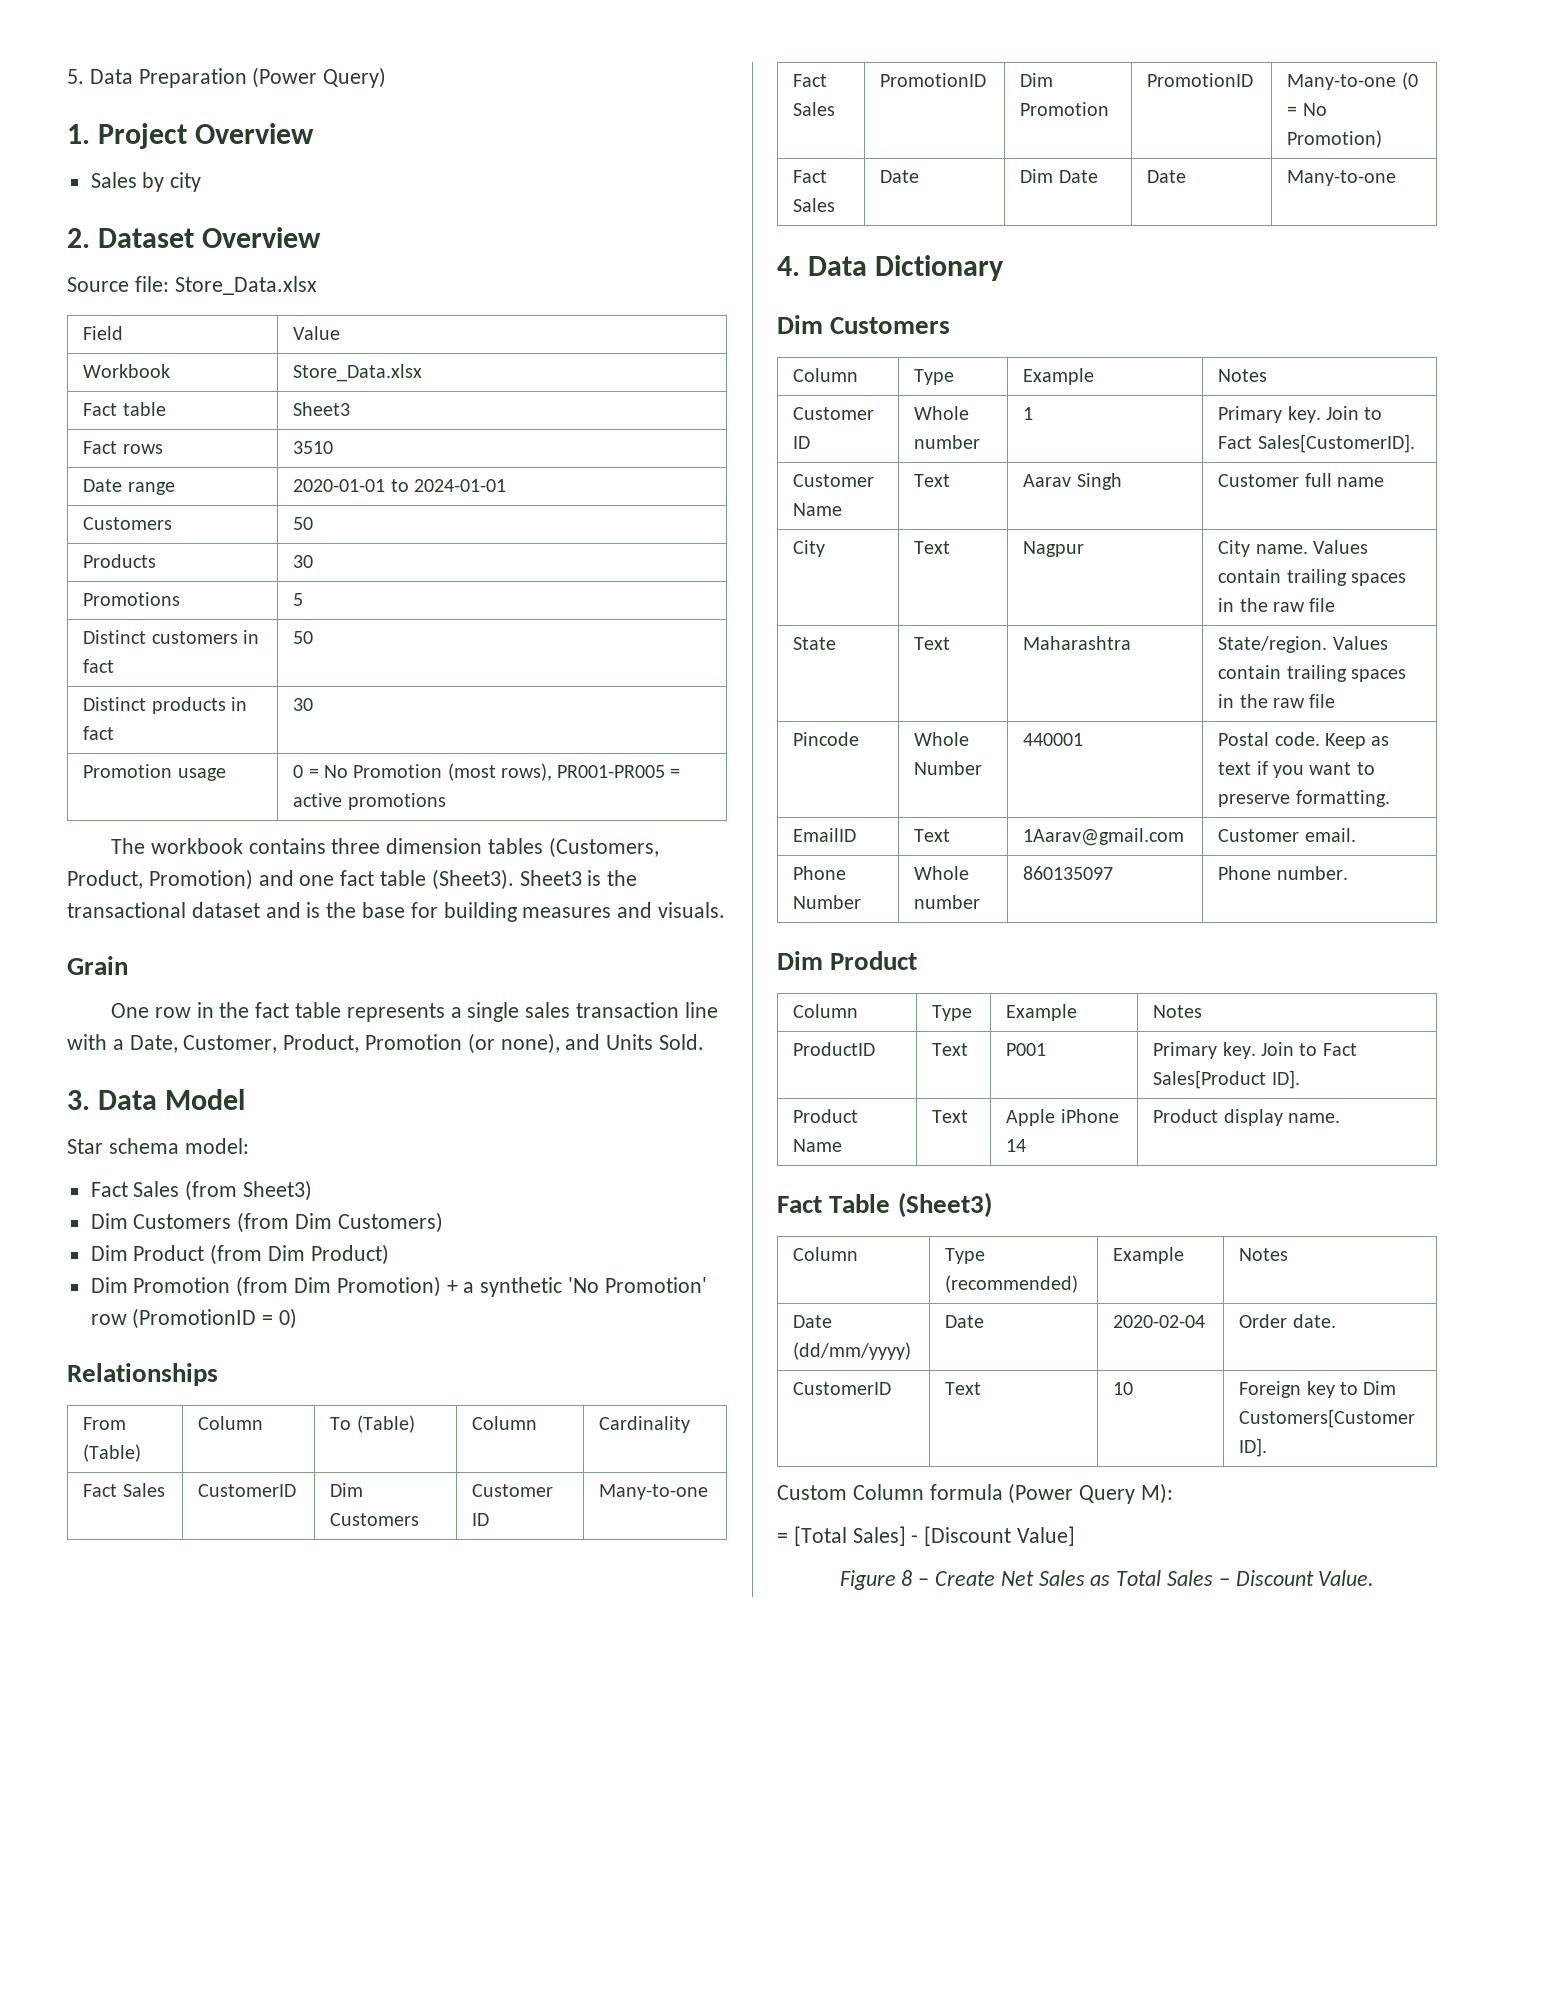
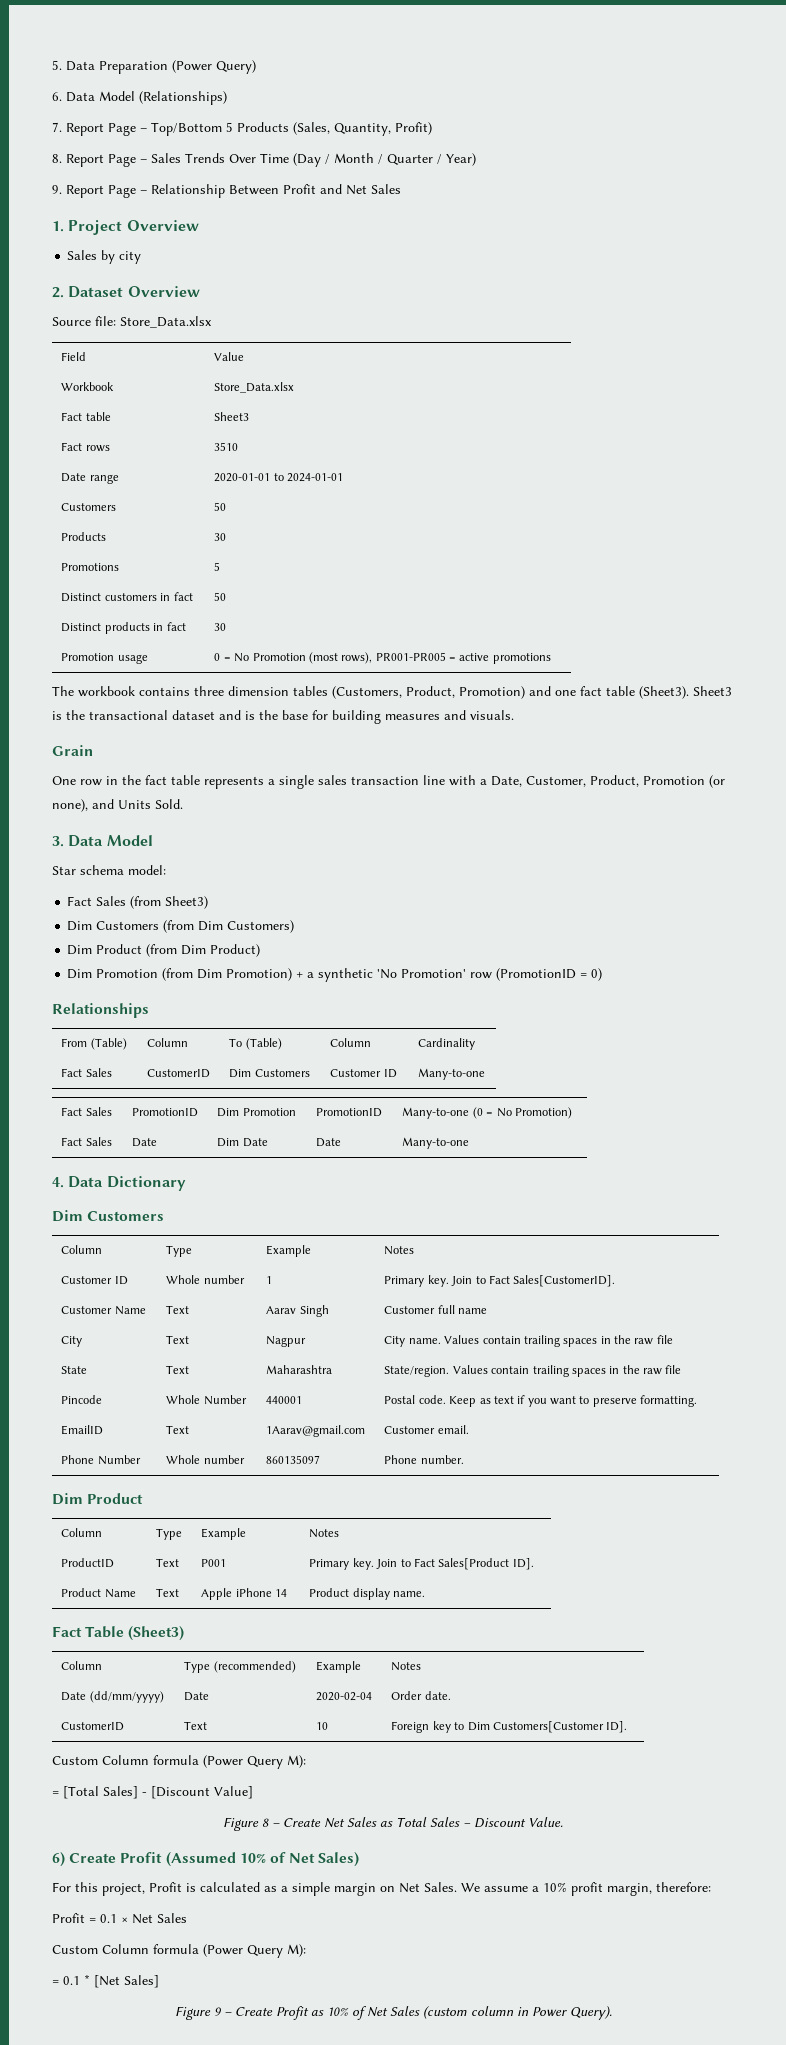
(387, 77) none -> [52,91,227,105] [52,122,432,136] [52,153,476,167] [52,184,401,198] // 6. Data Model (Relationships) // 7. Report Page – Top/Bottom 5 Products (Sales, Quantity, Profit) // 8. Report Page – Sales Trends Over Time (Day / Month / Quarter / Year) // 9. Report Page – Relationship Between Profit and Net Sales
(1375, 1578) none -> [52,1852,360,1867] [52,1882,711,1896] [52,1913,187,1924] [52,1944,306,1958] [52,1974,159,1988] [174,2006,612,2020] // 6) Create Profit (Assumed 10% of Net Sales) // For this project, Profit is calculated as a simple margin on Net Sales. We assume a 10% profit margin, therefore: // Profit = 0.1 × Net Sales // Custom Column formula (Power Query M): // = 0.1 * [Net Sales] // Figure 9 – Create Profit as 10% of Net Sales (custom column in Power Query).

